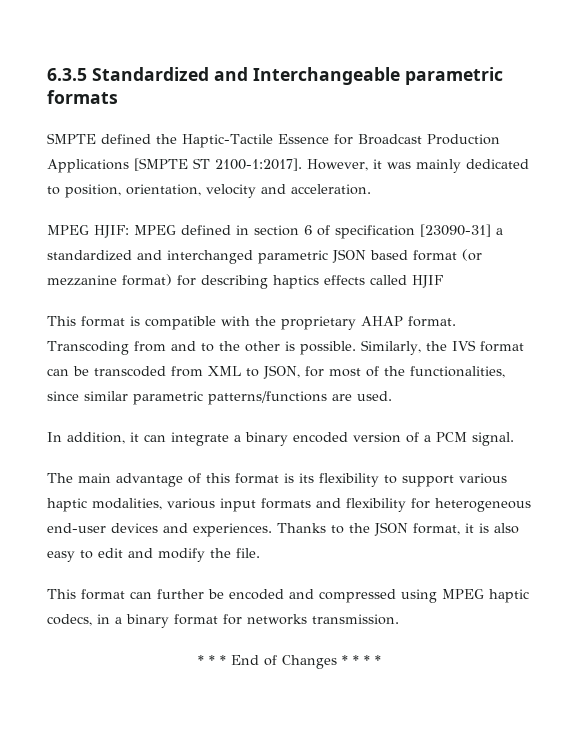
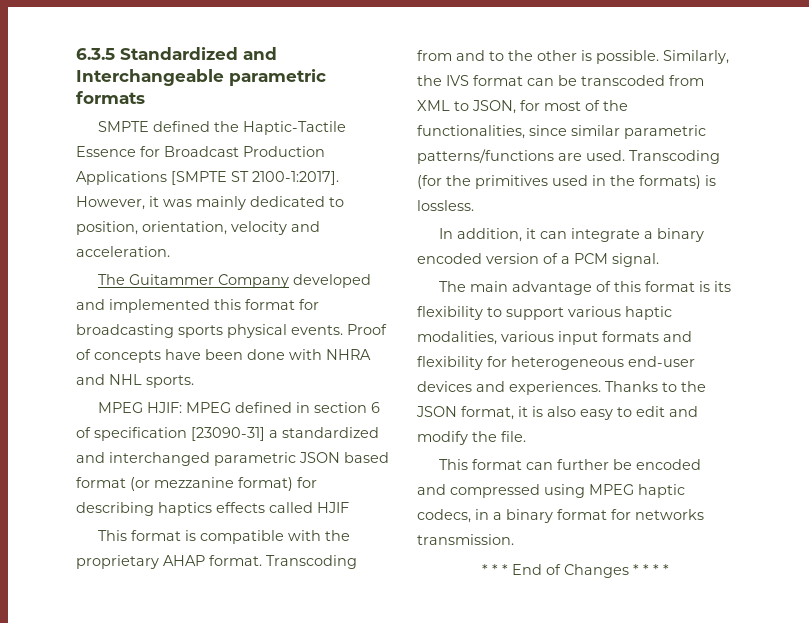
(371, 189) none -> [97,274,371,288] [76,299,319,313] [76,324,387,338] [76,349,371,363] [76,374,194,388] // The Guitammer Company developed and implemented this format for broadcasting sports physical events. Proof of concepts have been done with NHRA and NHL sports.
(392, 396) none -> [629,150,720,164] [417,175,716,189] [417,200,474,211] Transcoding (for the primitives used in the formats) is lossless.

